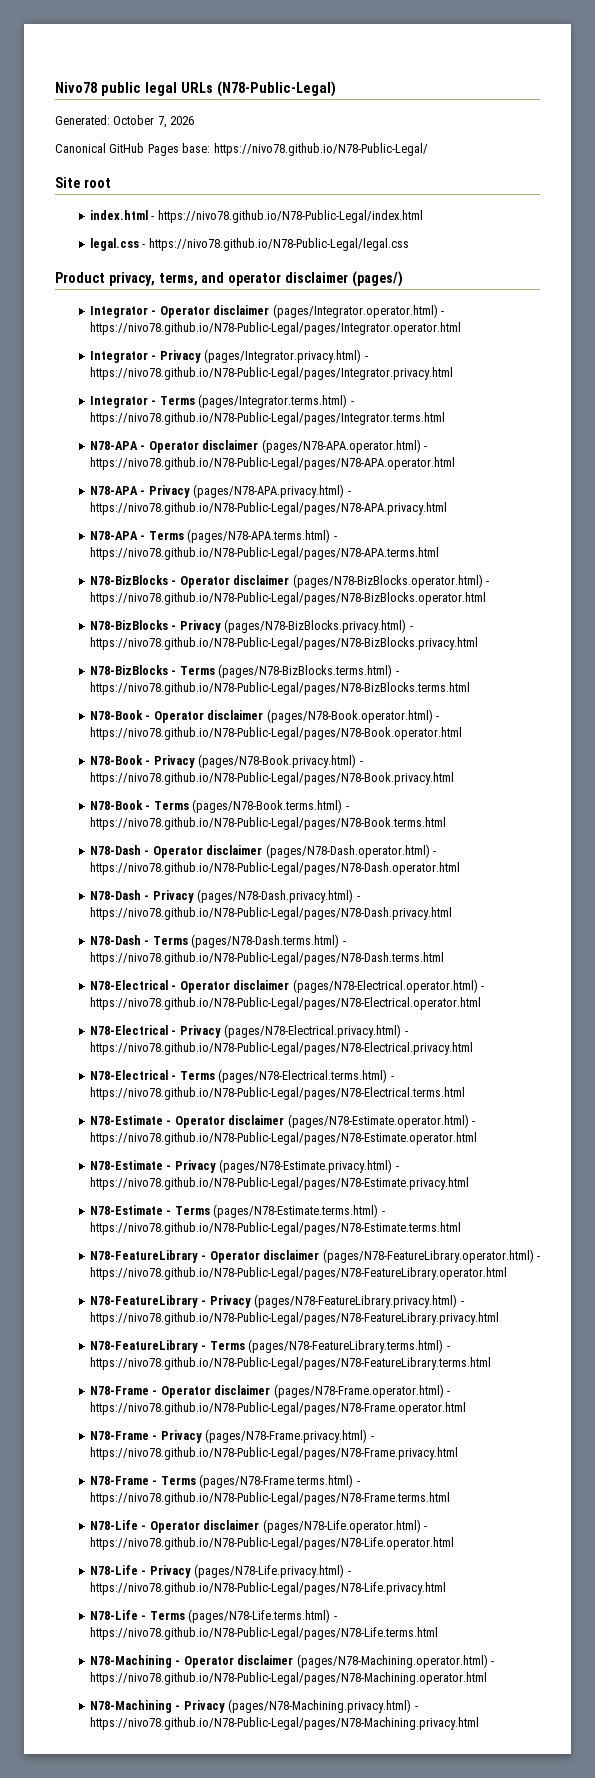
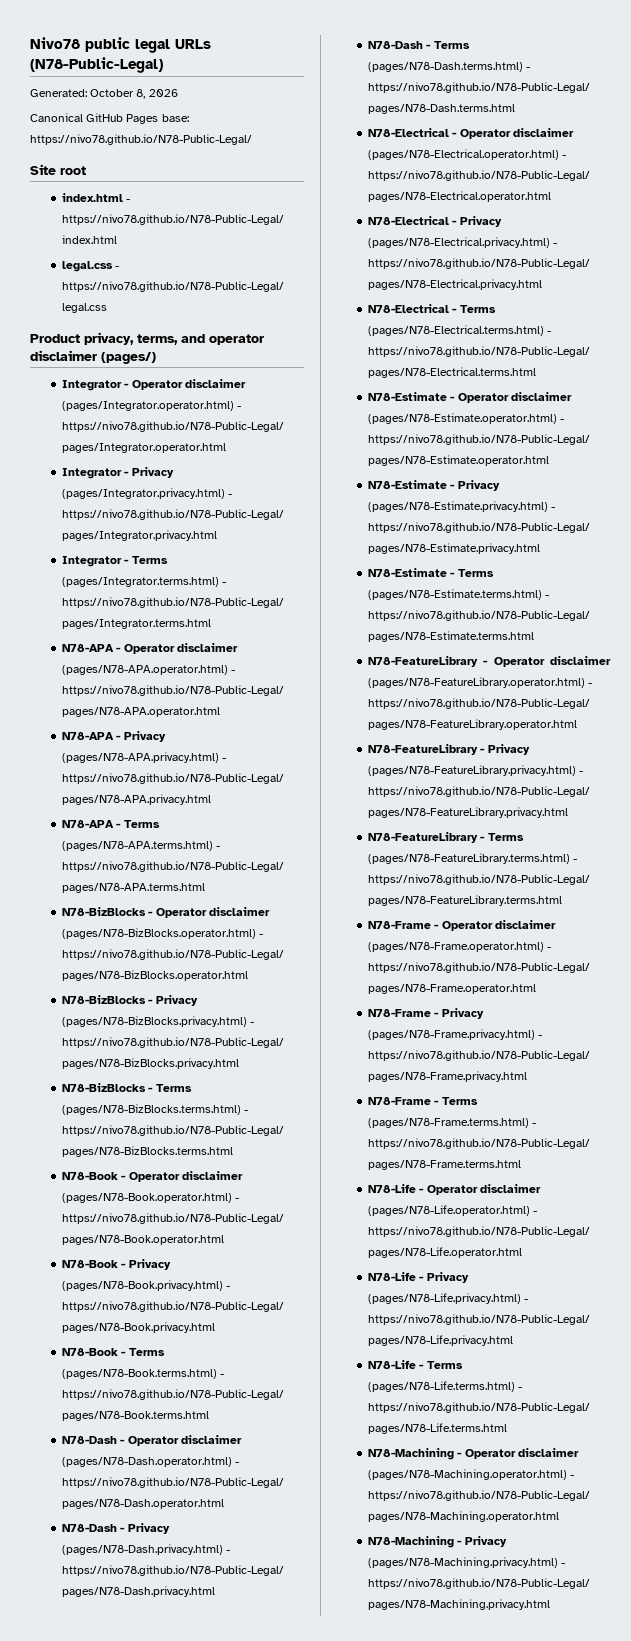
[157,116,167,128] 7, -> [136,89,146,99] 8,

